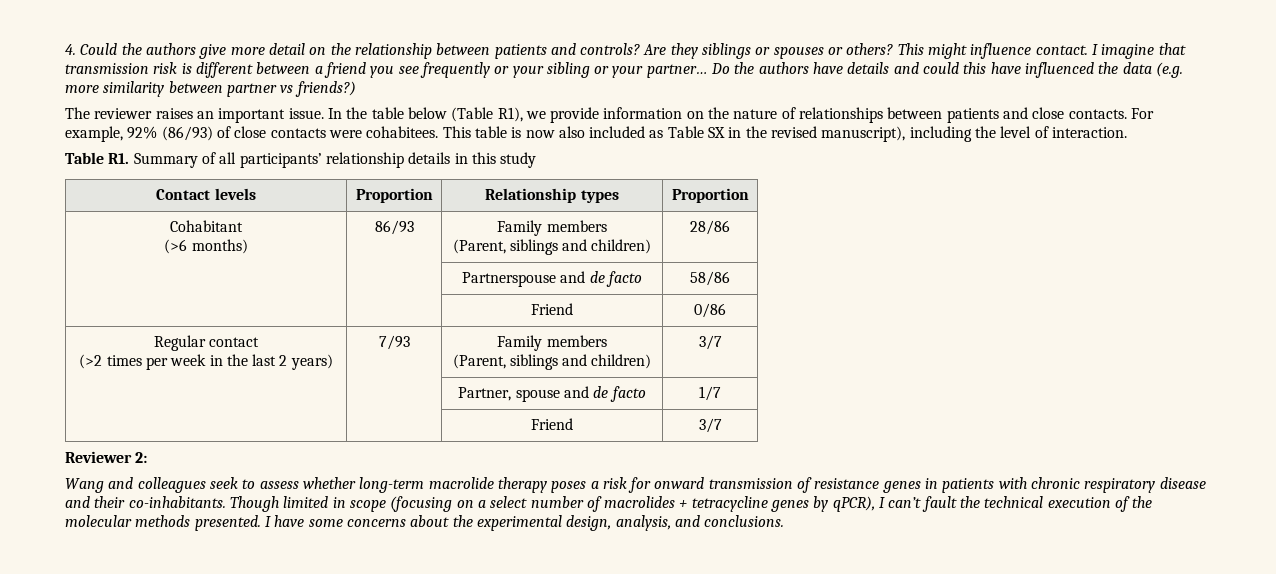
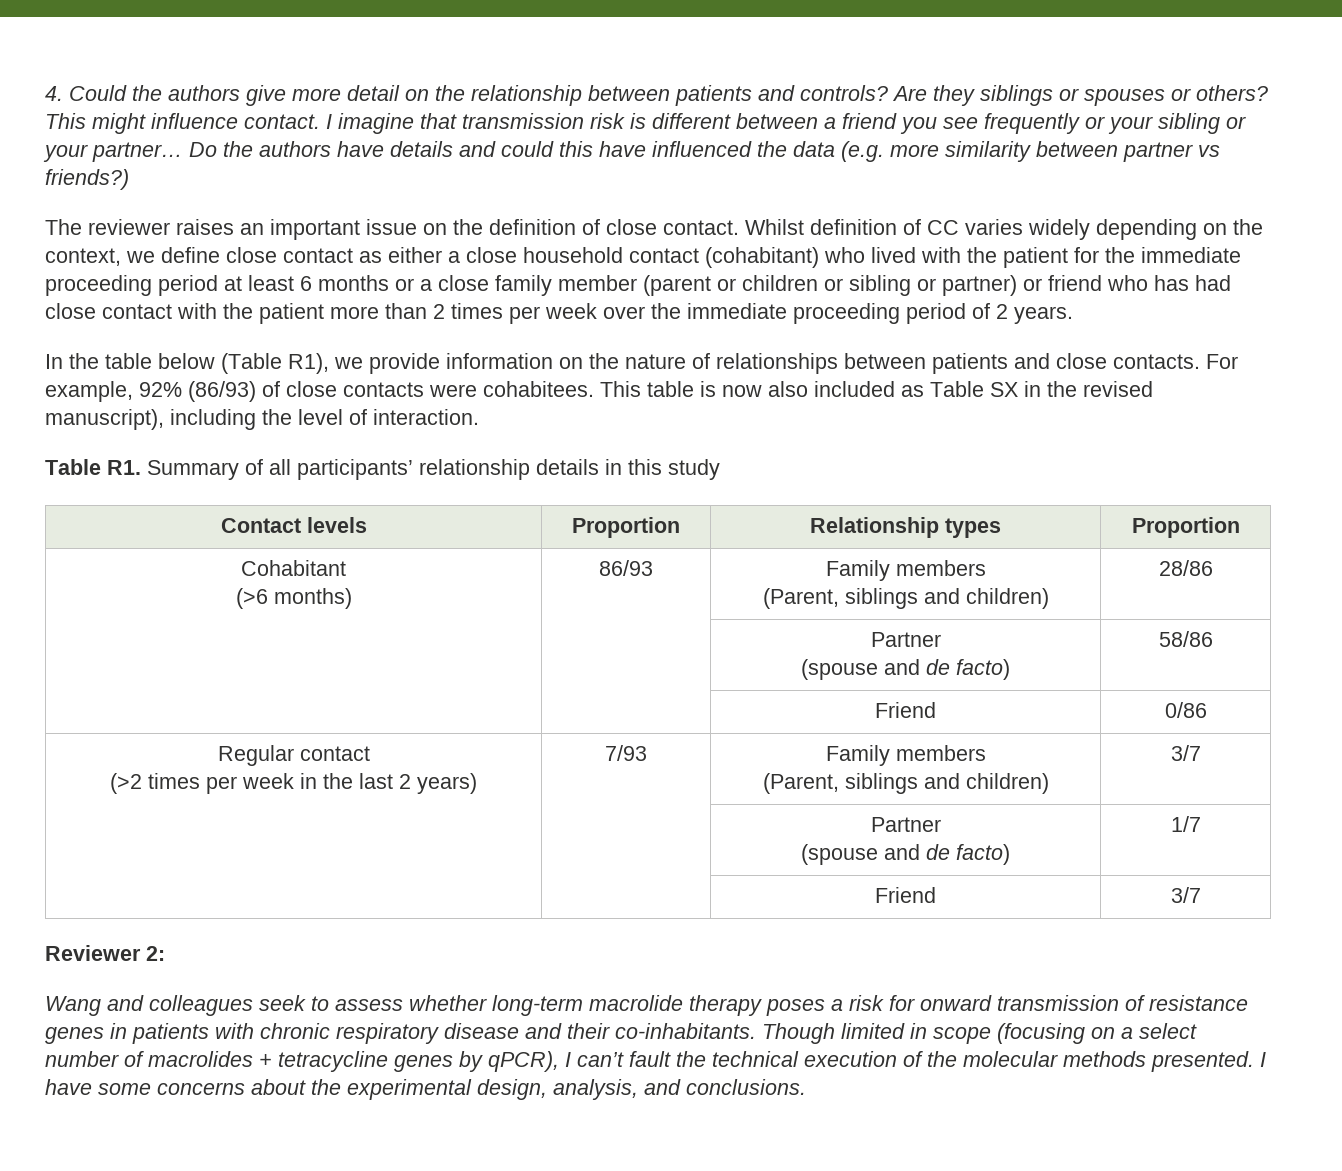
[288,108,324,119] issue. -> [366,219,1263,240] [45,247,1241,268] [45,275,1231,296] [45,303,1073,324] issue on the definition of close contact. Whilst definition of CC varies widely depending on the context, we define close contact as either a close household contact (cohabitant) who lived with the patient for the immediate proceeding period at least 6 months or a close family member (parent or children or sibling or partner) or friend who has had close contact with the patient more than 2 times per week over the immediate proceeding period of 2 years. //
[462,271,642,287] Partnerspouse and de facto -> [870,632,941,647] [801,659,1010,680] Partner // (spouse and de facto)
[458,386,646,402] Partner, spouse and de facto -> [870,817,941,832] [801,844,1010,865] Partner // (spouse and de facto)

